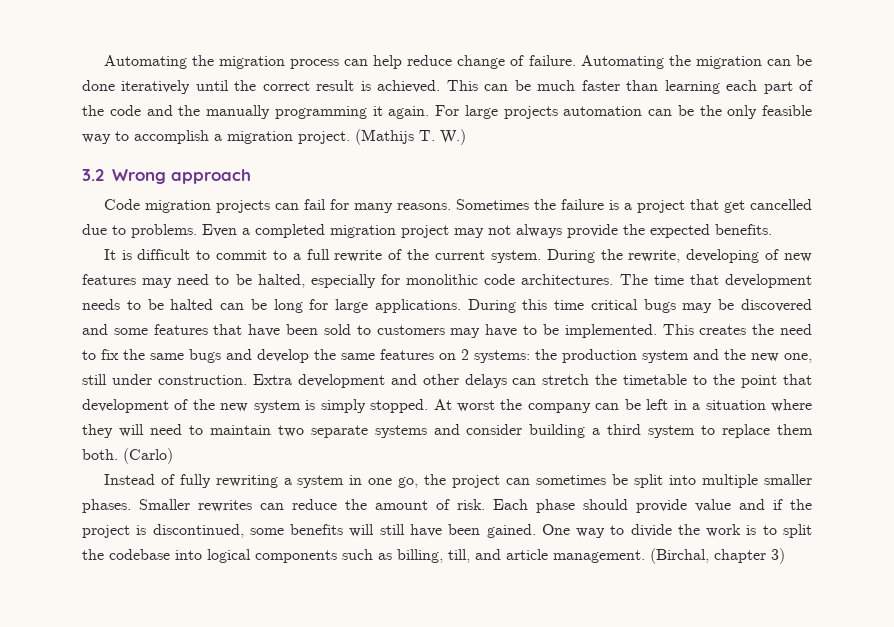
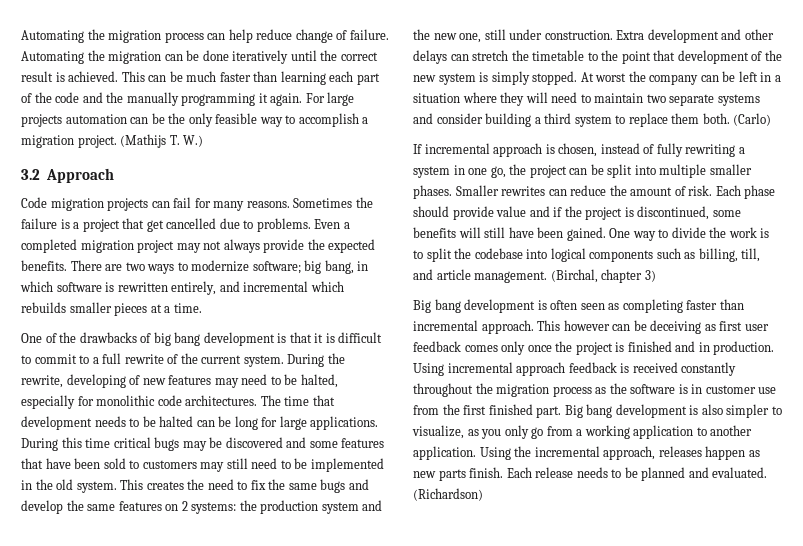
[112,169,251,184] Wrong approach -> [45,168,114,183] Approach
[103,249,116,260] // It -> [70,260,369,274] [20,281,344,295] [21,302,202,316] [21,332,324,346] There are two ways to modernize software; big bang, in which software is rewritten entirely, and incremental which rebuilds smaller pieces at a time. // One of the drawbacks of big bang development is that it
[485,324,657,338] have to be implemented. -> [226,458,384,472] [21,479,117,493] still need to be implemented in the old system.
[103,474,155,485] Instead -> [413,143,640,157] If incremental approach is chosen, instead
[536,475,607,485] sometimes -> (588, 171) none
(785, 556) none -> [413,299,744,313] [413,320,769,334] [413,341,775,355] [413,362,737,376] [413,383,777,397] [413,404,782,418] [412,425,753,439] [413,446,760,460] [413,467,768,481] [413,488,483,501] // Big bang development is often seen as completing faster than incremental approach. This however can be deceiving as first user feedback comes only once the project is finished and in production. Using incremental approach feedback is received constantly throughout the migration process as the software is in customer use from the first finished part. Big bang development is also simpler to visualize, as you only go from a working application to another application. Using the incremental approach, releases happen as new parts finish. Each release needs to be planned and evaluated. (Richardson)

